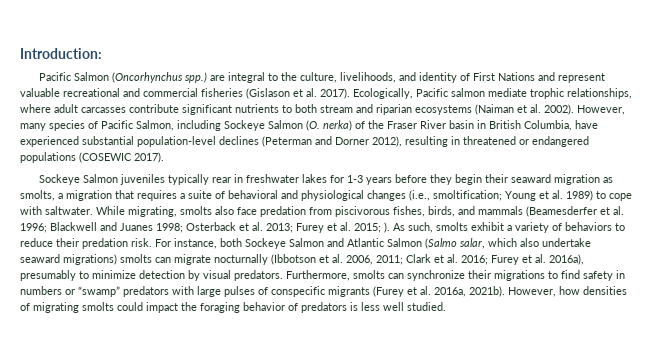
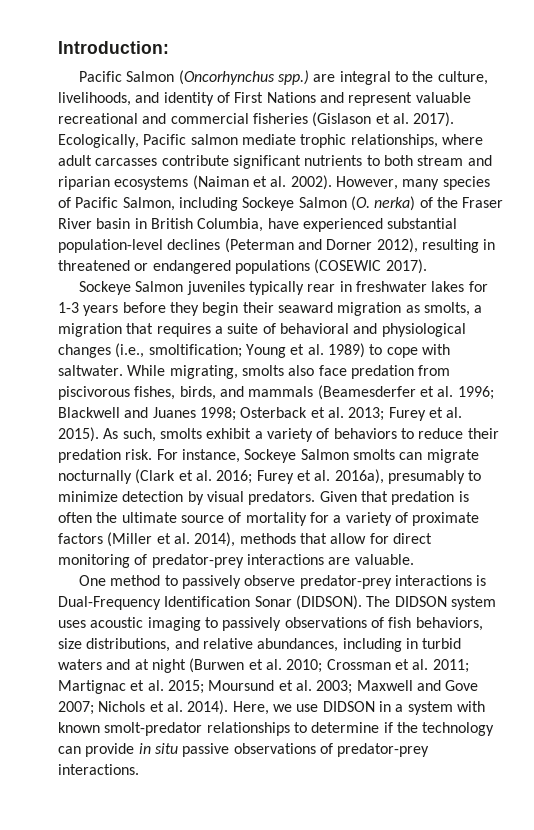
[354,222,390,233] 2015; ). -> [58,427,99,442] 2015).
[220,238,591,249] [20,254,431,265] both Sockeye Salmon and Atlantic Salmon (Salmo salar, which also undertake seaward migrations) smolts can migrate nocturnally (Ibbotson et al. 2006, 2011; Clark -> [244,449,479,463] [58,469,176,484] Sockeye Salmon smolts can migrate nocturnally (Clark
[286,270,625,281] [20,286,627,297] [20,302,446,313] Furthermore, smolts can synchronize their migrations to find safety in numbers or “swamp” predators with large pulses of conspecific migrants (Furey et al. 2016a, 2021b). However, how densities of migrating smolts could impact the foraging behavior of predators is less well studied. -> [319,491,469,505] [58,512,480,526] [58,532,432,547] [58,554,414,568] [78,575,487,589] [58,595,496,610] [58,617,483,631] [58,638,462,652] [58,658,469,673] [58,680,479,694] [58,700,485,715] [58,722,495,736] [58,743,430,757] [58,764,139,775] Given that predation is often the ultimate source of mortality for a variety of proximate factors (Miller et al. 2014), methods that allow for direct monitoring of predator-prey interactions are valuable. // One method to passively observe predator-prey interactions is Dual-Frequency Identification Sonar (DIDSON). The DIDSON system uses acoustic imaging to passively observations of fish behaviors, size distributions, and relative abundances, including in turbid waters and at night (Burwen et al. 2010; Crossman et al. 2011; Martignac et al. 2015; Moursund et al. 2003; Maxwell and Gove 2007; Nichols et al. 2014). Here, we use DIDSON in a system with known smolt-predator relationships to determine if the technology can provide in situ passive observations of predator-prey interactions.

